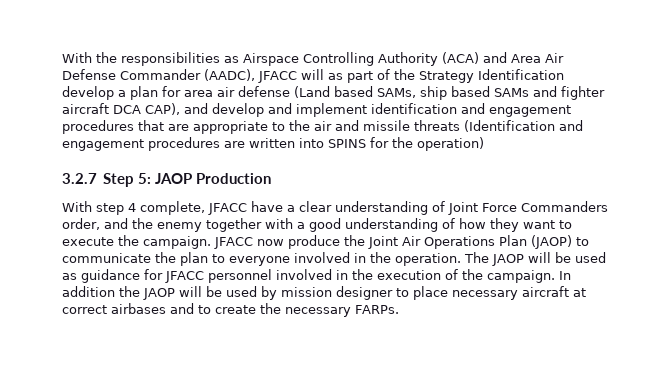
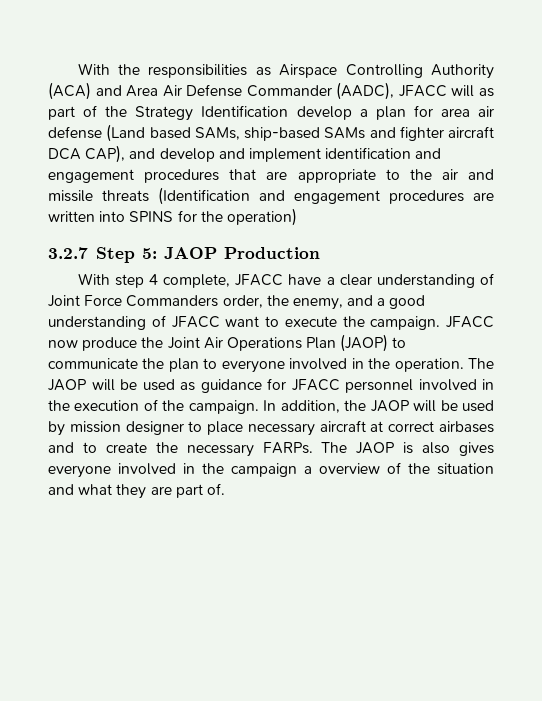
[420,86,490,100] ship based -> [244,127,320,141] ship-based
[104,218,293,232] and the enemy together with -> [266,295,374,310] the enemy, and
[459,218,519,232] how they -> [171,316,220,328] JFACC
[62,286,115,297] addition -> [280,400,340,413] addition,
(399, 309) none -> [321,442,494,456] [48,462,494,478] [48,483,225,499] The JAOP is also gives everyone involved in the campaign a overview of the situation and what they are part of.

